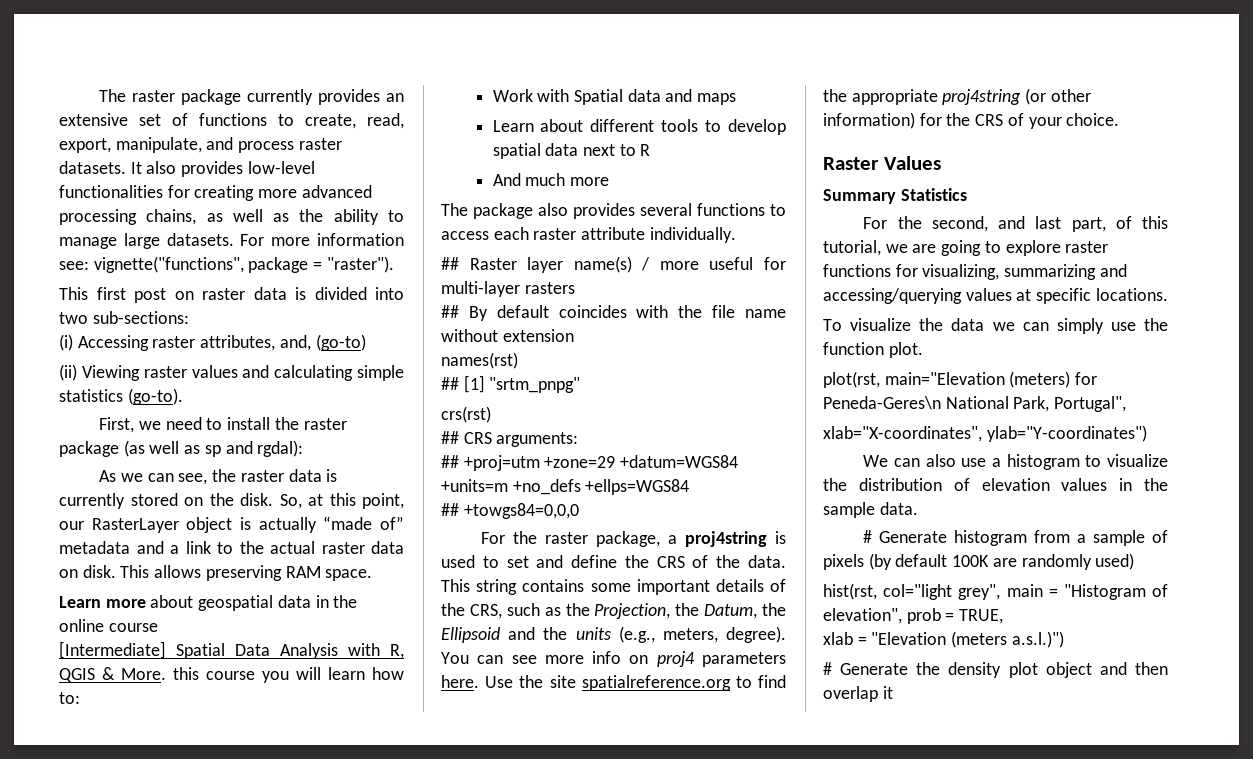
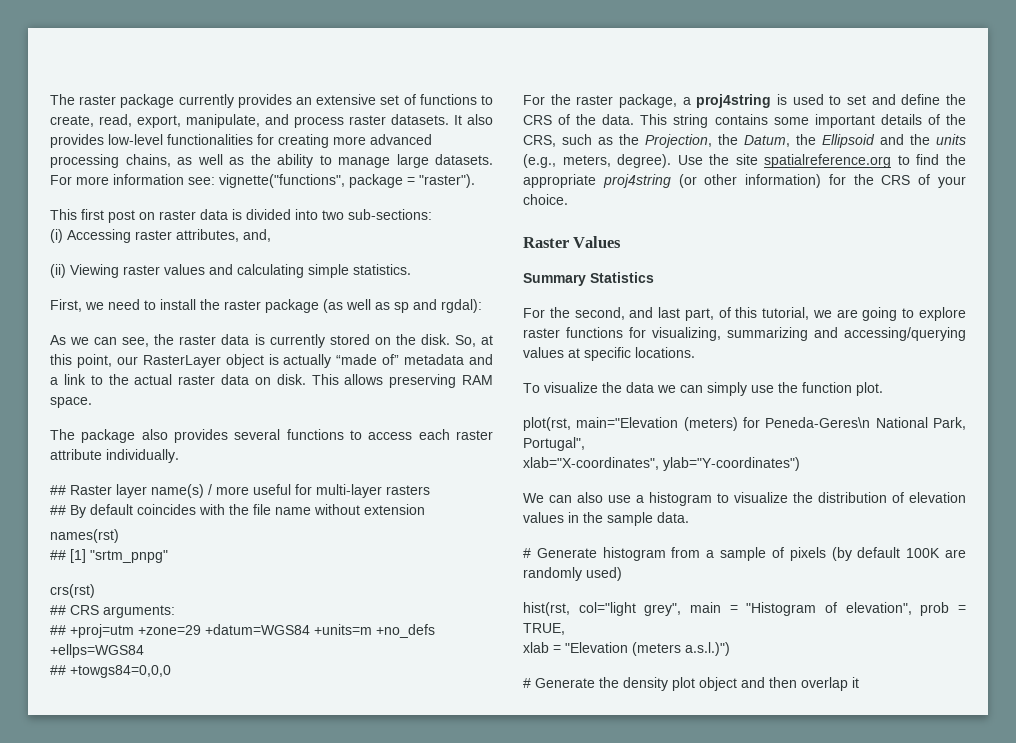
[315,334,366,351] (go-to) -> (271, 235) none
[59,388,183,405] statistics (go-to). -> [353,264,411,275] statistics.
[59,595,358,611] [59,619,158,632] [59,641,404,659] [59,667,404,683] [59,692,80,704] [492,89,737,105] [492,119,786,135] [492,143,651,159] [492,173,609,186] // Learn more about geospatial data in the online course // [Intermediate] Spatial Data Analysis with R, QGIS & More. this course you will learn how to: // Work with Spatial data and maps // Learn about different tools to develop spatial data next to R // And much more -> (92, 402) none
[441,651,786,667] [441,675,479,688] You can see more info on proj4 parameters here. -> (672, 161) none

